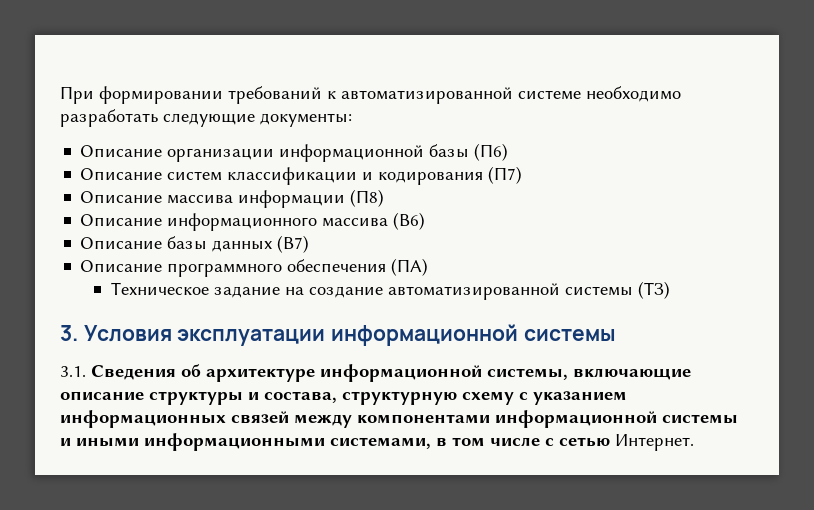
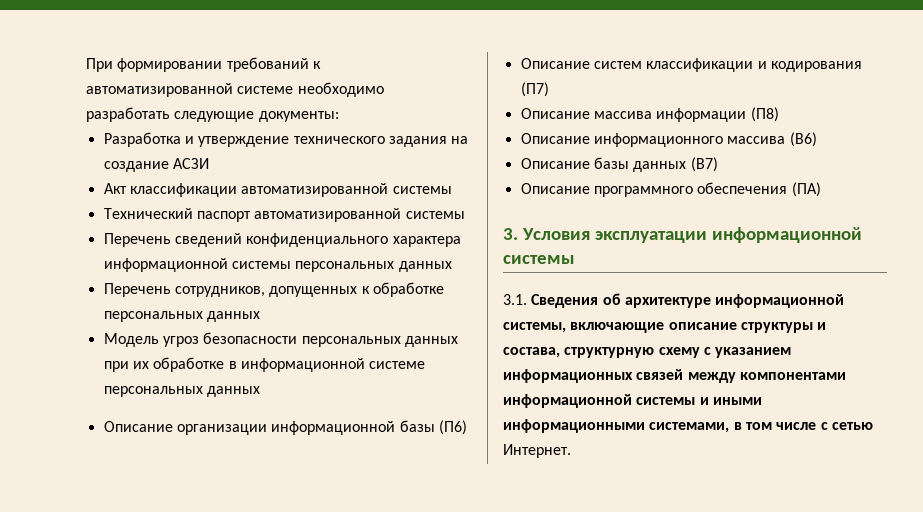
(352, 120) none -> [103,132,469,147] [103,158,209,172] [103,183,452,197] [103,208,465,222] [103,233,461,247] [103,258,452,272] [103,282,444,297] [103,311,260,322] [103,332,458,347] [103,357,426,372] [103,386,260,397] // Разработка и утверждение технического задания на создание АСЗИ // Акт классификации автоматизированной системы // Технический паспорт автоматизированной системы // Перечень сведений конфиденциального характера информационной системы персональных данных // Перечень сотрудников, допущенных к обработке персональных данных // Модель угроз безопасности персональных данных при их обработке в информационной системе персональных данных
[110,281,670,300] // Техническое задание на создание автоматизированной системы (ТЗ) -> (821, 189) none

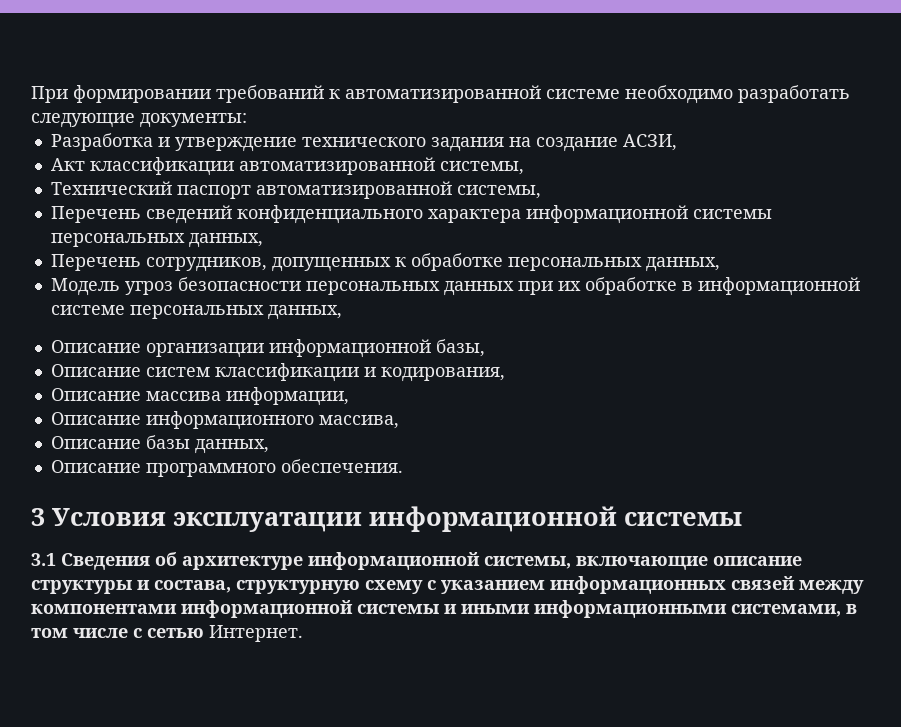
[172,158,209,169] АСЗИ -> [622,134,677,151] АСЗИ,
[392,186,452,194] системы -> [439,161,524,175] системы,
[405,211,465,219] системы -> [456,185,541,199] системы,
[398,261,452,272] данных -> [188,233,263,248] данных,
[206,311,260,322] данных -> [645,257,720,272] данных,
[206,386,260,397] данных -> [267,305,342,320] данных,
[399,420,467,435] базы (П6) -> [435,339,485,357] базы,
[770,61,862,72] [520,82,549,97] кодирования (П7) -> [380,367,505,382] кодирования,
[656,107,779,122] информации (П8) -> [225,387,349,406] информации,
[727,132,817,147] массива (В6) -> [318,415,399,429] массива,
[633,157,718,172] данных (В7) -> [194,439,269,454] данных,
[697,182,821,197] [503,228,518,240] обеспечения (ПА) // 3. -> [280,459,403,473] [31,508,45,526] обеспечения. // 3
[503,294,527,305] 3.1. -> [31,553,56,566] 3.1

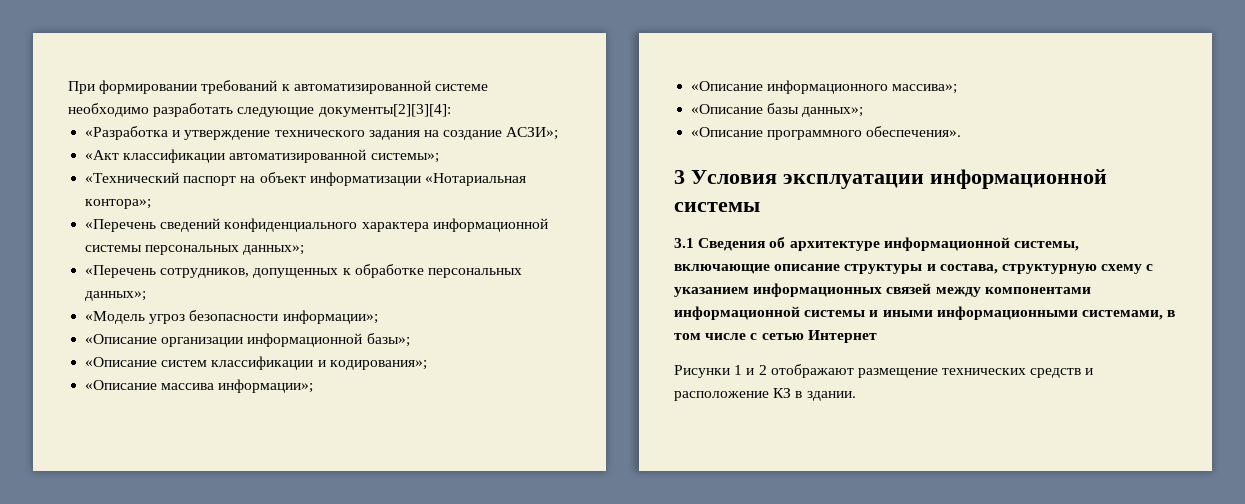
[140,113,247,128] [50,133,153,151] документы: // Разработка -> [318,104,451,117] [85,126,169,140] документы[2][3][4]: // «Разработка
[622,134,677,151] [50,157,524,176] [50,181,541,199] [50,206,141,223] АСЗИ, // Акт классификации автоматизированной системы, // Технический паспорт автоматизированной системы, // Перечень -> [506,127,559,140] [85,149,439,163] [85,172,526,186] [85,199,152,209] [85,219,157,232] АСЗИ»; // «Акт классификации автоматизированной системы»; // «Технический паспорт на объект информатизации «Нотариальная контора»; // «Перечень
[188,233,263,248] [50,254,141,271] данных, // Перечень -> [243,245,305,255] [85,265,157,278] данных»; // «Перечень
[645,257,720,272] [50,277,860,296] [50,305,342,320] [50,339,485,358] [50,363,505,382] [50,387,349,406] [50,411,399,430] [50,435,269,454] [50,459,403,477] данных, // Модель угроз безопасности персональных данных при их обработке в информационной системе персональных данных, // Описание организации информационной базы, // Описание систем классификации и кодирования, // Описание массива информации, // Описание информационного массива, // Описание базы данных, // Описание программного обеспечения. -> [85,291,147,301] [85,310,378,324] [85,333,410,347] [85,356,427,370] [85,379,314,393] [691,80,958,94] [691,103,864,117] [691,126,962,140] данных»; // «Модель угроз безопасности информации»; // «Описание организации информационной базы»; // «Описание систем классификации и кодирования»; // «Описание массива информации»; // «Описание информационного массива»; // «Описание базы данных»; // «Описание программного обеспечения».
[209,625,303,642] Интернет. -> [807,330,877,343] [674,364,1094,378] [674,388,856,401] Интернет // Рисунки 1 и 2 отображают размещение технических средств и расположение КЗ в здании.

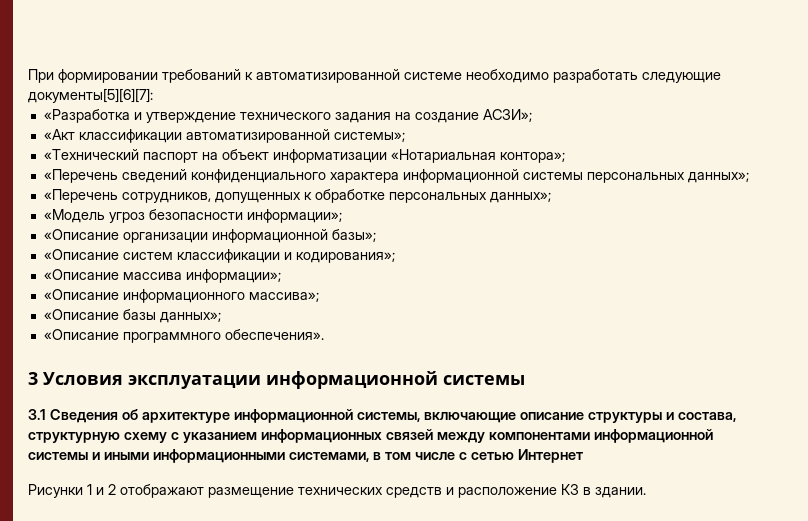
[318,104,451,117] документы[2][3][4]: -> [28,88,153,103] документы[5][6][7]:

